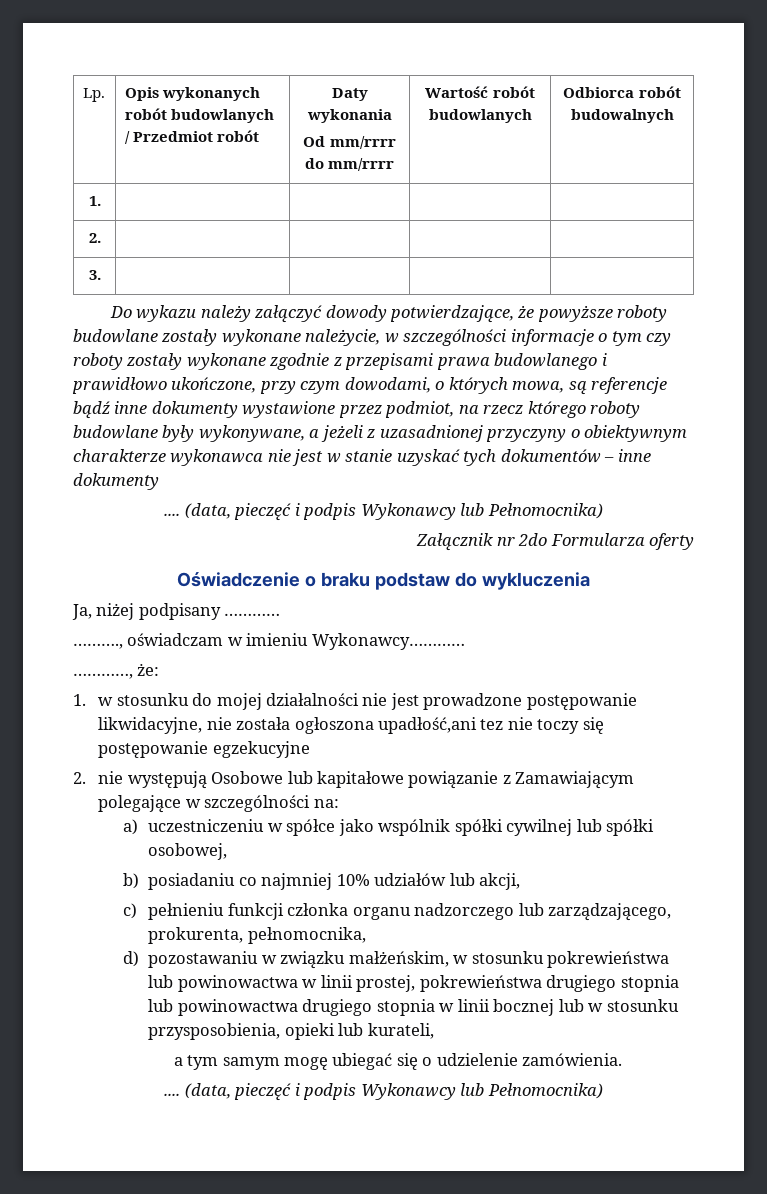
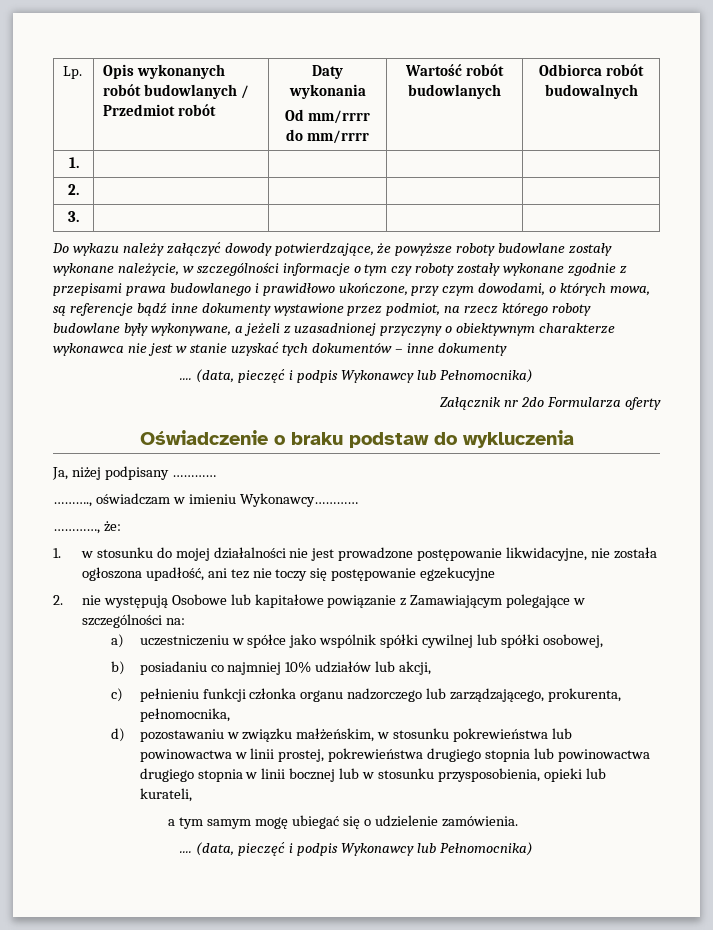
[377,717,477,734] upadłość,ani -> [145,567,227,581] upadłość, ani

